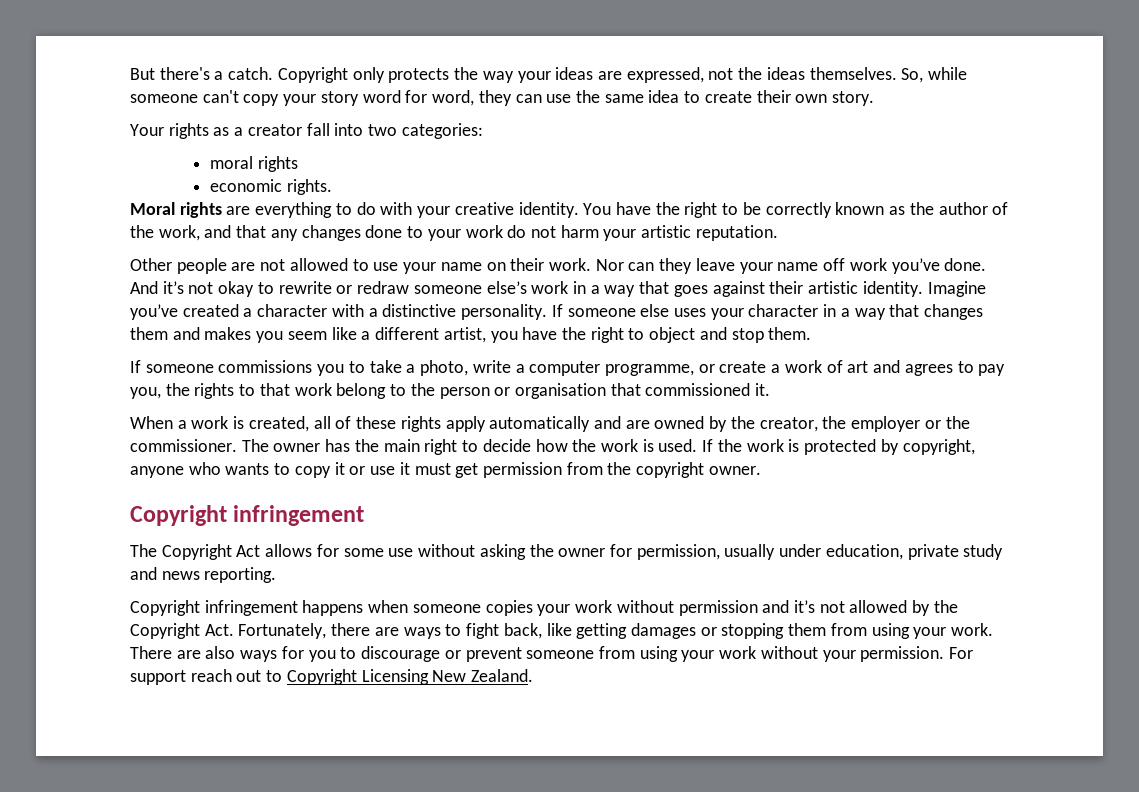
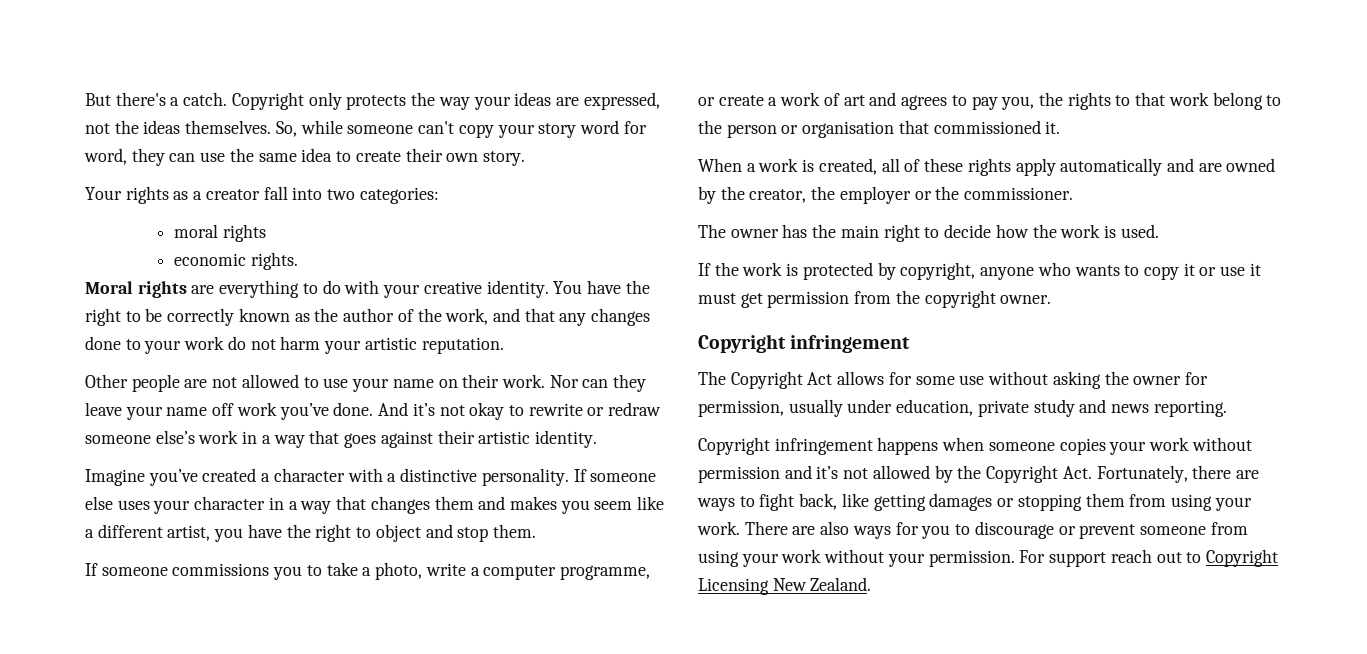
(923, 289) none -> (597, 439) //
(237, 445) none -> (1074, 193) //
(698, 445) none -> (1159, 231) //

